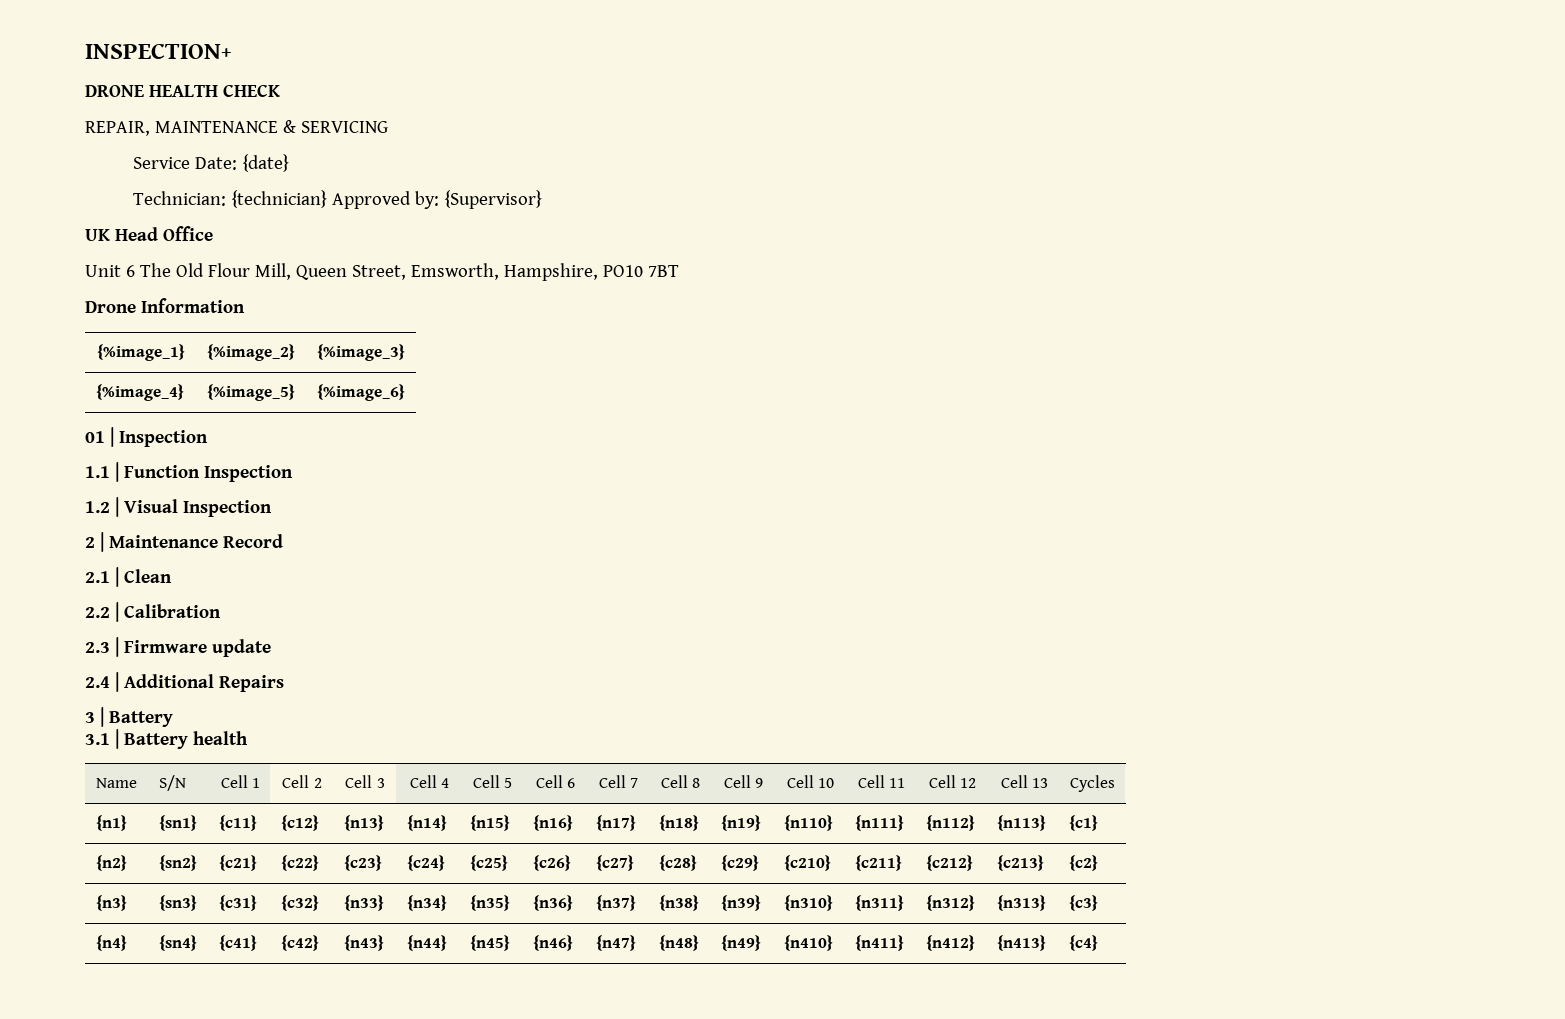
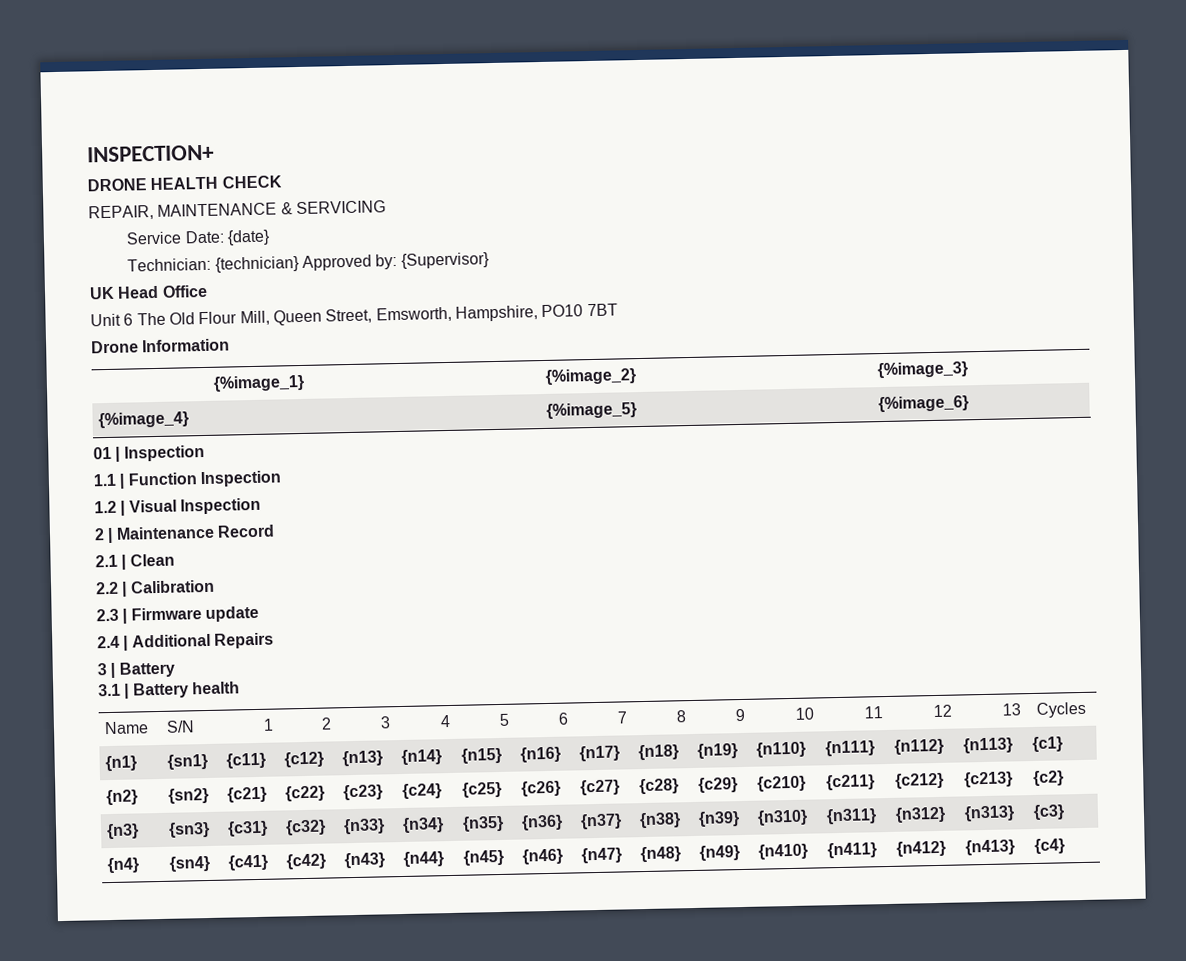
[221,775,261,788] [282,775,322,788] [345,775,385,788] [410,775,438,788] Cell 1 | Cell 2 | Cell 3 | Cell -> [262,718,274,731] [320,717,332,730] [379,716,391,729] 1 | 2 | 3 |
[473,775,501,788] Cell -> (451, 721) none
[536,775,564,788] Cell -> (510, 719) none
[599,775,627,788] Cell -> (569, 718) none
[661,775,689,788] Cell -> (628, 717) none
[724,775,752,788] Cell -> (686, 716) none
[787,775,815,788] Cell -> (745, 715) none
[858,775,886,788] Cell -> (814, 713) none
[929,775,957,788] Cell -> (883, 712) none
[1001,775,1029,788] Cell -> (952, 711) none

